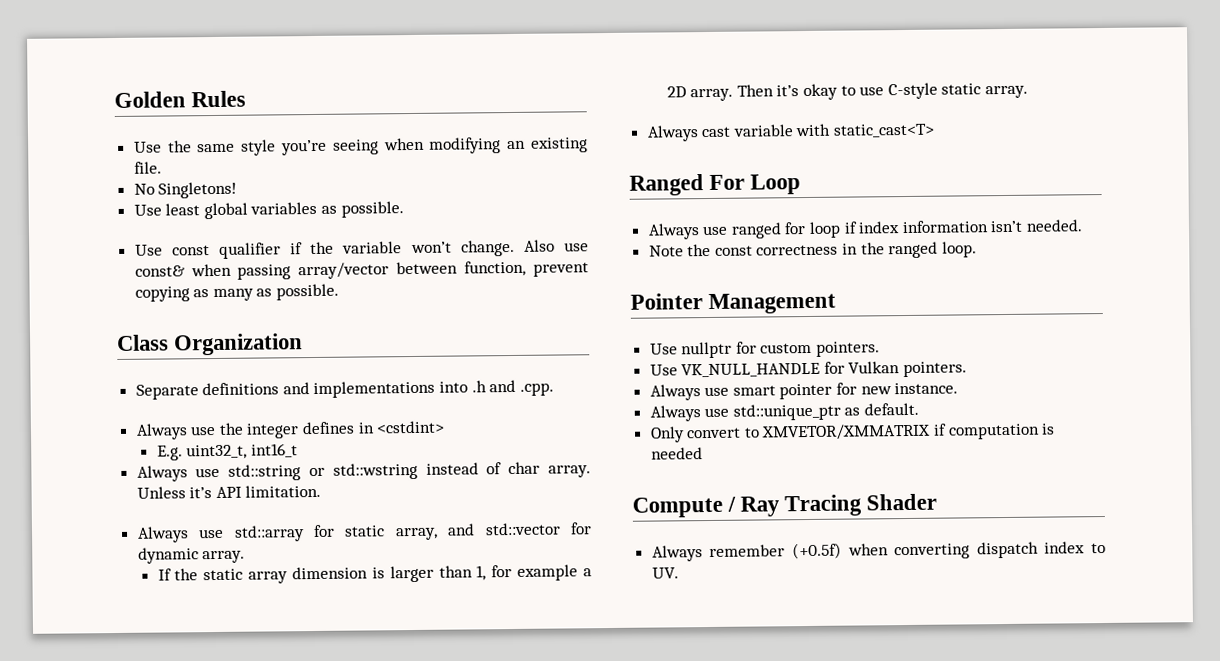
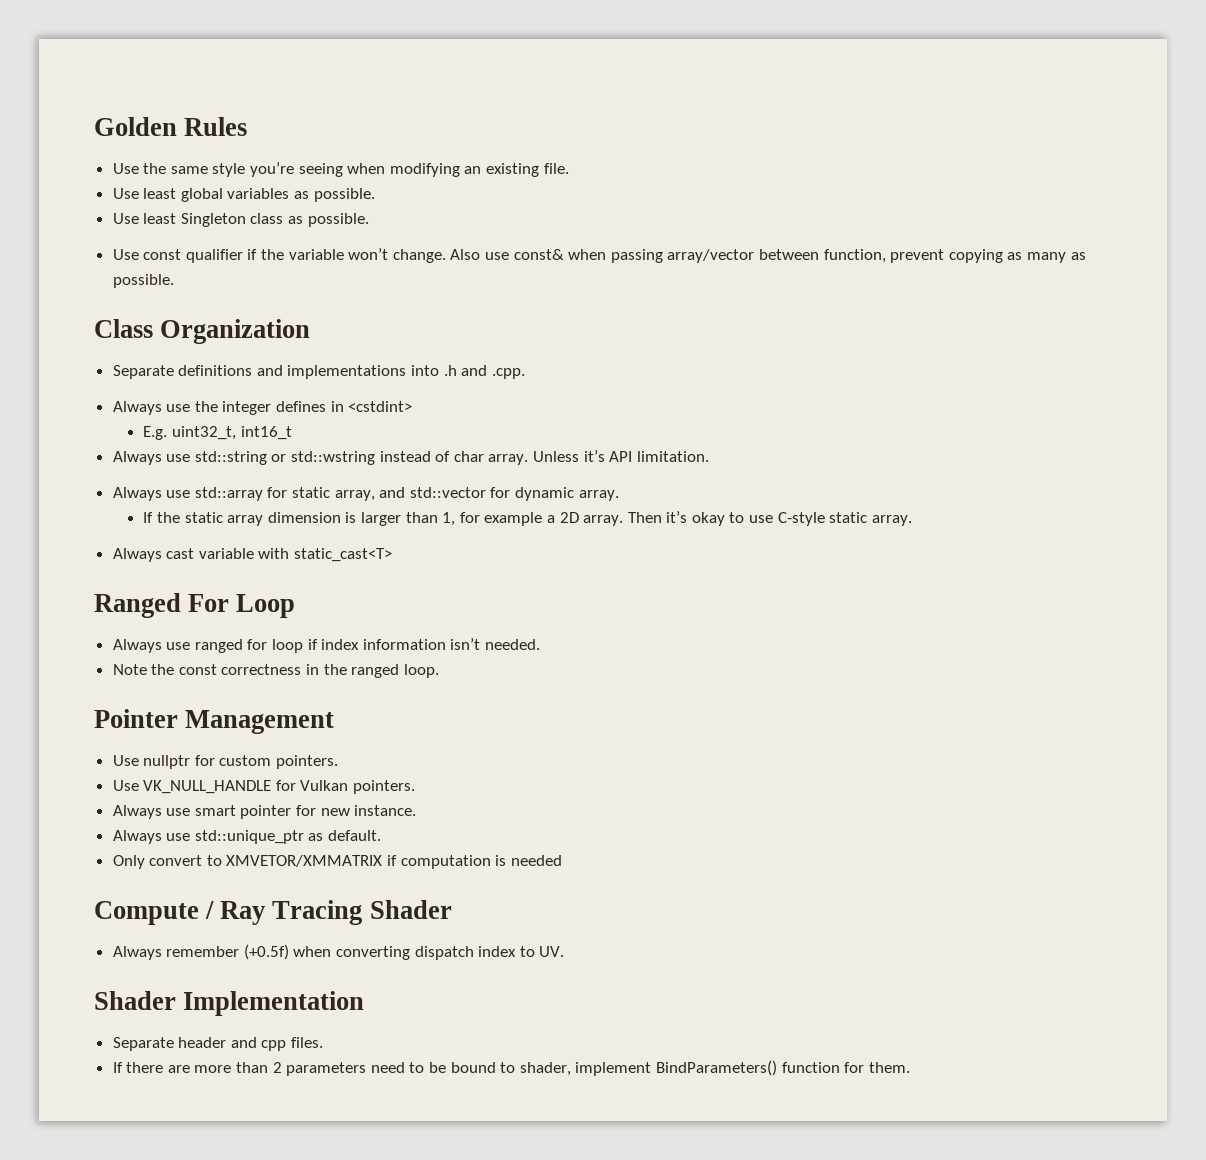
[133,181,238,199] // No Singletons! -> (569, 168) none
(404, 209) none -> [112,213,369,227] // Use least Singleton class as possible.
(679, 573) none -> [94,991,365,1016] [112,1037,324,1051] [112,1060,910,1076] // Shader Implementation // Separate header and cpp files. // If there are more than 2 parameters need to be bound to shader, implement BindParameters() function for them.

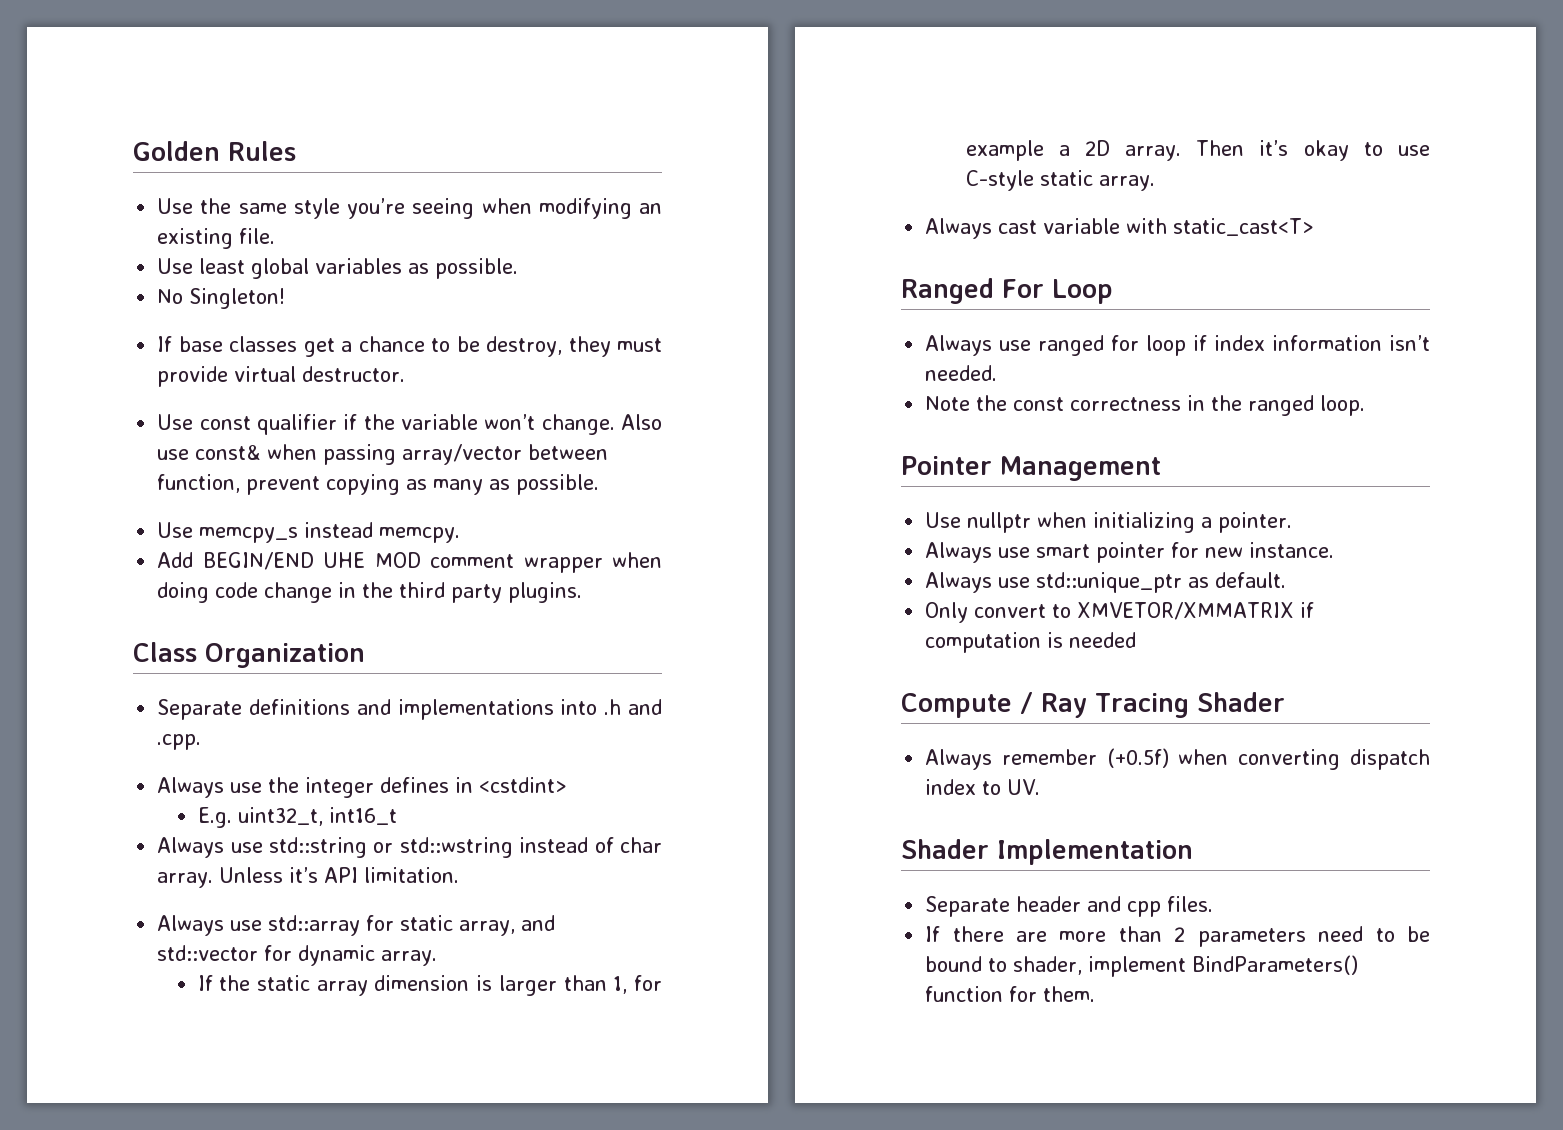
[112,213,369,227] Use least Singleton class as possible. -> [157,288,286,309] [157,336,663,357] [157,366,406,387] No Singleton! // If base classes get a chance to be destroy, they must provide virtual destructor.
(174, 281) none -> [157,522,461,543] [157,552,663,573] [157,582,583,603] // Use memcpy_s instead memcpy. // Add BEGIN/END UHE MOD comment wrapper when doing code change in the third party plugins.
[194,755,339,769] [112,780,416,794] for custom pointers. // Use VK_NULL_HANDLE for Vulkan pointers. -> [1037,512,1293,533] when initializing a pointer.

